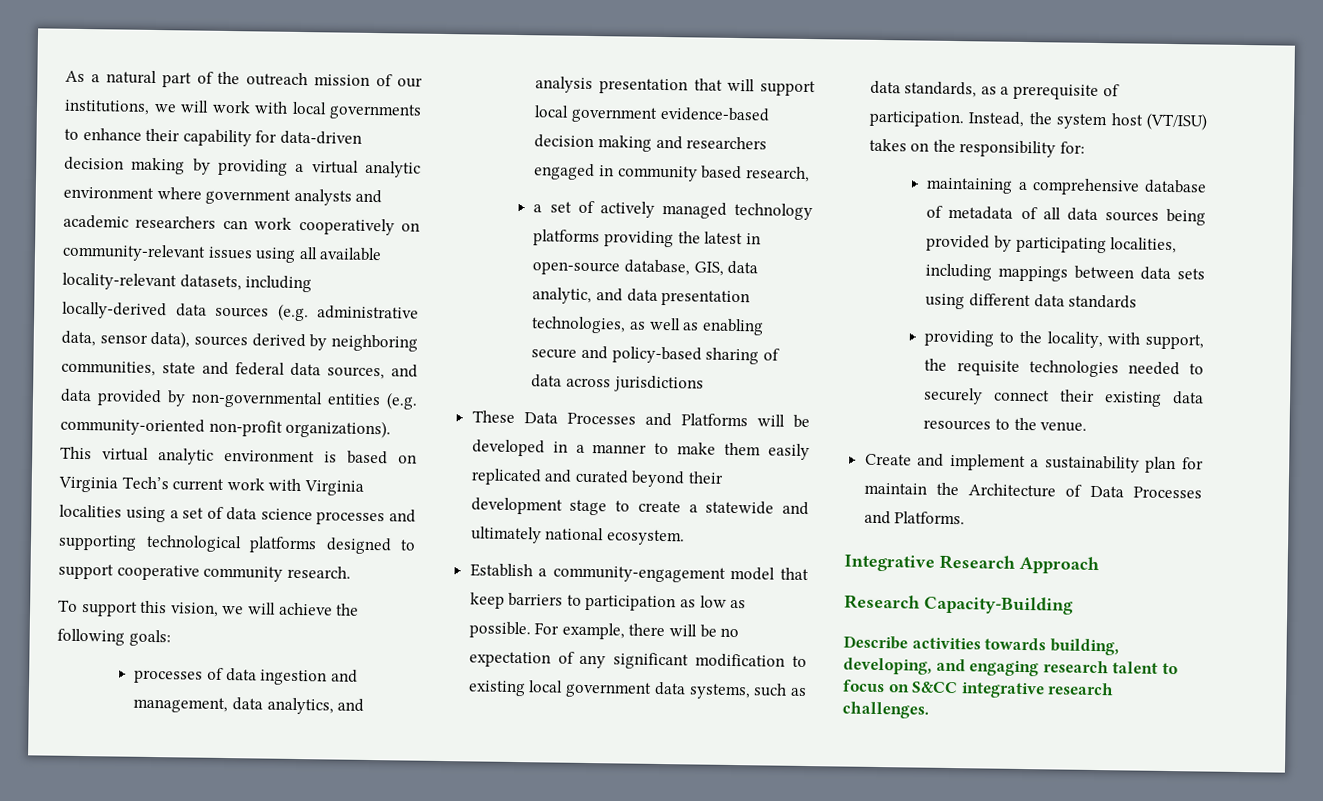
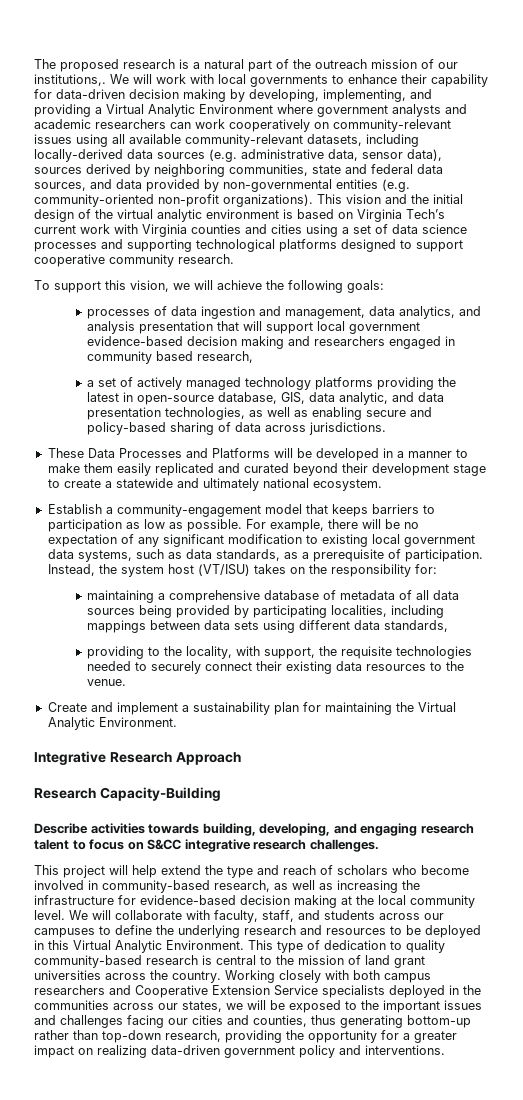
[65,70,85,83] As -> [34,59,189,72] The proposed research is
[64,99,177,115] institutions, we -> [34,74,129,86] institutions,. We
[218,158,421,178] [63,186,154,199] providing a virtual analytic environment -> [249,89,432,102] [34,104,273,117] developing, implementing, and providing a Virtual Analytic Environment
[62,272,177,291] locality-relevant -> [185,134,303,147] community-relevant
(92, 453) none -> [346,194,463,204] [34,209,113,222] vision and the initial design of the
[59,504,122,518] localities -> [191,224,302,234] counties and cities
[613,375,704,393] jurisdictions -> [308,422,386,435] jurisdictions.
[469,592,505,609] keep -> [331,504,368,517] keeps
[1068,294,1138,309] standards -> [383,620,448,632] standards,
[863,482,1202,499] [863,510,966,525] maintain the Architecture of Data Processes and Platforms. -> [324,702,456,715] [47,717,177,730] maintaining the Virtual Analytic Environment.
(929, 710) none -> [34,865,469,878] [34,880,420,893] [34,895,475,908] [34,910,444,923] [34,925,481,938] [34,940,445,953] [34,955,425,968] [34,970,431,983] [34,985,481,998] [34,1000,482,1013] [34,1015,471,1028] [34,1030,457,1043] [34,1045,445,1058] // This project will help extend the type and reach of scholars who become involved in community-based research, as well as increasing the infrastructure for evidence-based decision making at the local community level. We will collaborate with faculty, staff, and students across our campuses to define the underlying research and resources to be deployed in this Virtual Analytic Environment. This type of dedication to quality community-based research is central to the mission of land grant universities across the country. Working closely with both campus researchers and Cooperative Extension Service specialists deployed in the communities across our states, we will be exposed to the important issues and challenges facing our cities and counties, thus generating bottom-up rather than top-down research, providing the opportunity for a greater impact on realizing data-driven government policy and interventions.

